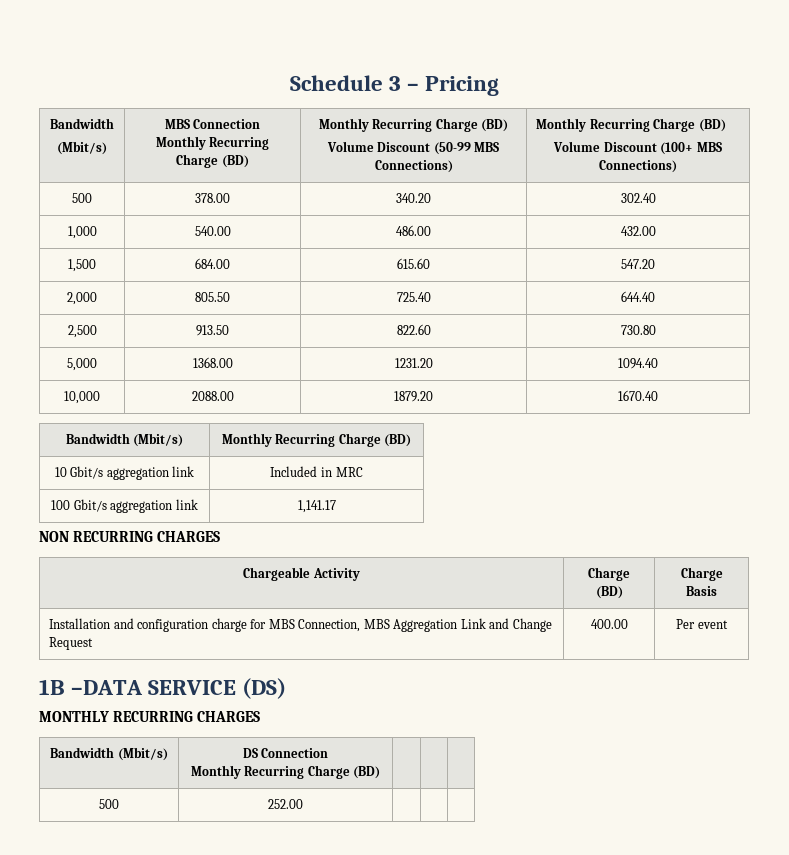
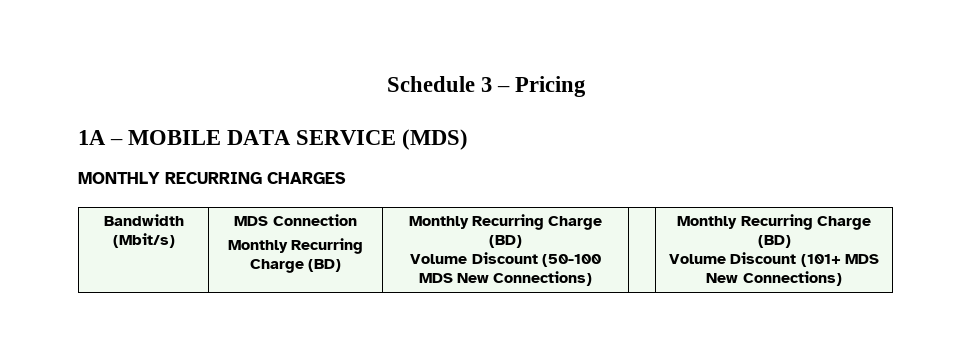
[50,118,114,129] [57,141,107,155] [164,119,190,129] // Bandwidth // (Mbit/s) | MBS -> [78,129,469,150] [78,172,346,184] [103,214,184,226] [112,233,175,248] [234,216,269,226] // 1A – MOBILE DATA SERVICE (MDS) // MONTHLY RECURRING CHARGES // Bandwidth (Mbit/s) | MDS
[433,142,500,155] (50-99 MBS -> [541,254,601,267] [418,273,489,283] (50-100 MDS New
[536,118,726,132] [553,141,722,155] [599,160,677,173] [72,193,92,203] [195,193,230,203] [396,193,431,203] [620,193,656,203] [67,226,97,239] [194,226,231,236] [396,225,431,236] [620,226,656,236] [68,259,96,272] [195,258,230,269] [397,258,430,269] [621,259,655,269] [67,292,97,305] [195,292,230,302] [396,292,431,302] [621,291,655,302] [67,325,97,338] [196,325,229,336] [396,324,431,335] [620,325,656,335] [67,358,97,371] [192,357,233,368] [394,358,433,368] [618,358,658,369] [64,391,100,404] [191,391,234,401] [394,391,433,402] [618,390,658,401] [65,433,184,447] [221,433,412,447] [54,466,195,480] [270,466,363,477] [51,499,198,513] [297,500,336,513] [39,531,220,542] [243,567,360,581] [588,567,630,581] [595,586,623,599] [680,567,723,581] [686,586,717,596] [49,618,552,632] [49,637,94,650] [590,619,628,629] [676,619,728,629] [39,678,287,699] [39,711,260,722] [50,747,168,761] [242,748,329,758] [190,765,381,779] [99,799,119,809] [268,799,303,809] Monthly Recurring Charge (BD) // Volume Discount (100+ MBS Connections) // 500 | 378.00 | 340.20 | 302.40 // 1,000 | 540.00 | 486.00 | 432.00 // 1,500 | 684.00 | 615.60 | 547.20 // 2,000 | 805.50 | 725.40 | 644.40 // 2,500 | 913.50 | 822.60 | 730.80 // 5,000 | 1368.00 | 1231.20 | 1094.40 // 10,000 | 2088.00 | 1879.20 | 1670.40 // Bandwidth (Mbit/s) | Monthly Recurring Charge (BD) // 10 Gbit/s aggregation link | Included in MRC // 100 Gbit/s aggregation link | 1,141.17 // NON RECURRING CHARGES // Chargeable Activity | Charge (BD) | Charge Basis // Installation and configuration charge for MBS Connection, MBS Aggregation Link and Change Request | 400.00 | Per event // 1B –DATA SERVICE (DS) // MONTHLY RECURRING CHARGES // Bandwidth (Mbit/s) | DS Connection // Monthly Recurring Charge (BD) | | | // 500 | 252.00 | | | -> [677,214,871,230] [757,235,791,248] [669,252,879,267] [706,271,842,286] | Monthly Recurring Charge (BD) // Volume Discount (101+ MDS New Connections)

